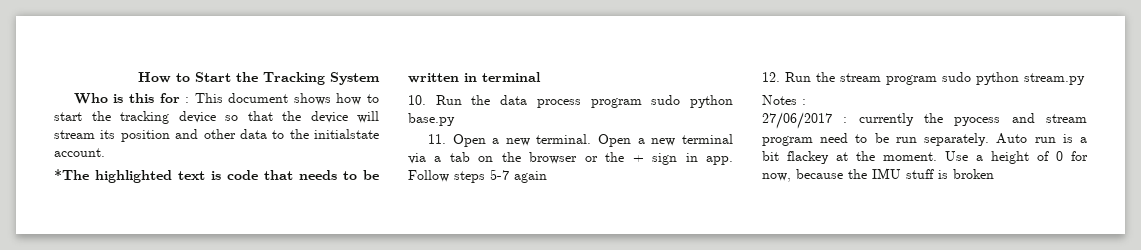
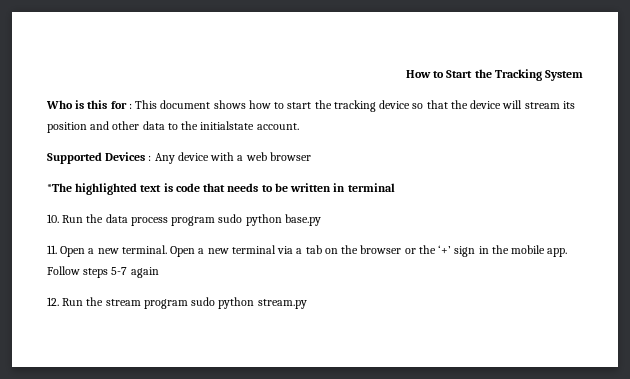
(105, 152) none -> [47,152,311,164] // Supported Devices : Any device with a web browser
[632,155,644,162] + -> [438,245,452,254] ‘+’
(698, 157) none -> [491,245,546,254] the mobile
[762,95,806,105] [762,112,1087,129] [762,133,1087,146] [762,151,1088,164] [762,168,994,182] // Notes : // 27/06/2017 : currently the pyocess and stream program need to be run separately. Auto run is a bit flackey at the moment. Use a height of 0 for now, because the IMU stuff is broken -> (307, 304) none

